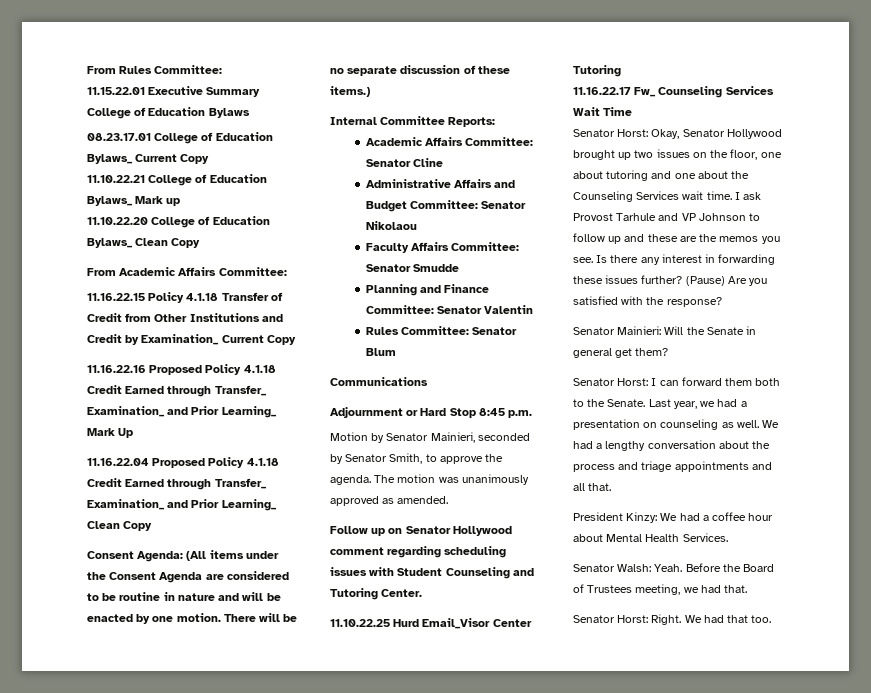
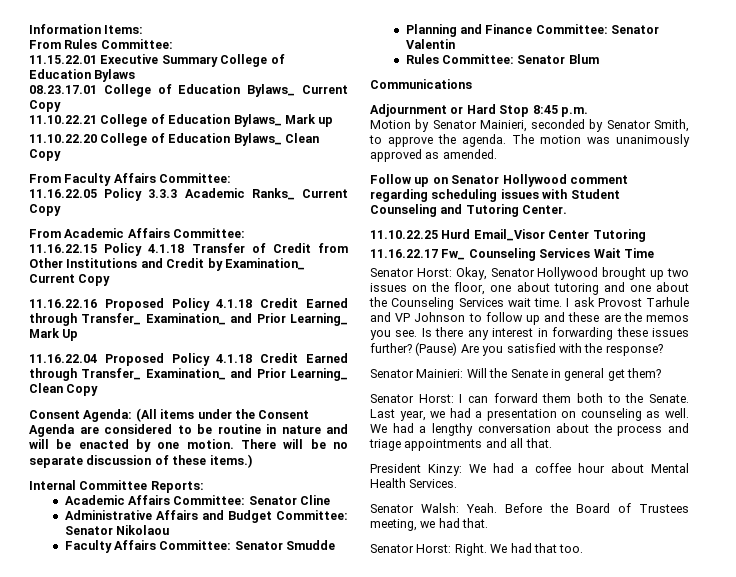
(87, 70) none -> [29,24,144,34] Information Items: //
(201, 243) none -> [29,173,232,186] [29,188,348,201] [29,204,61,216] // From Faculty Affairs Committee: // 11.16.22.05 Policy 3.3.3 Academic Ranks_ Current Copy

